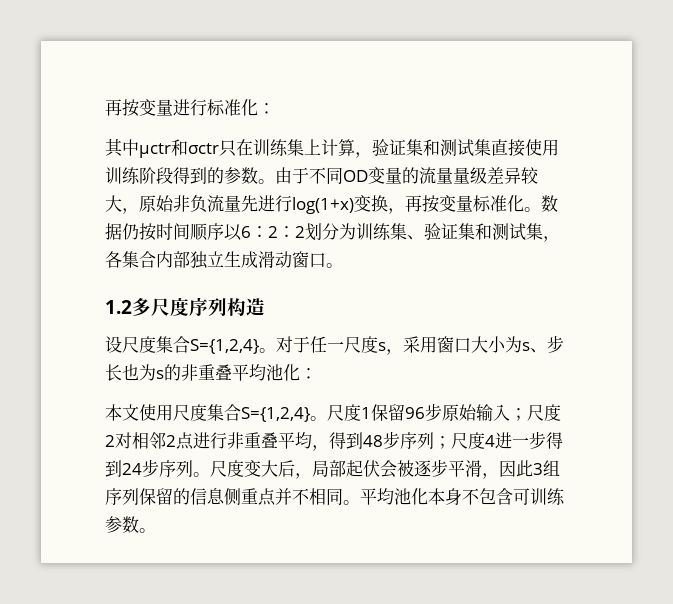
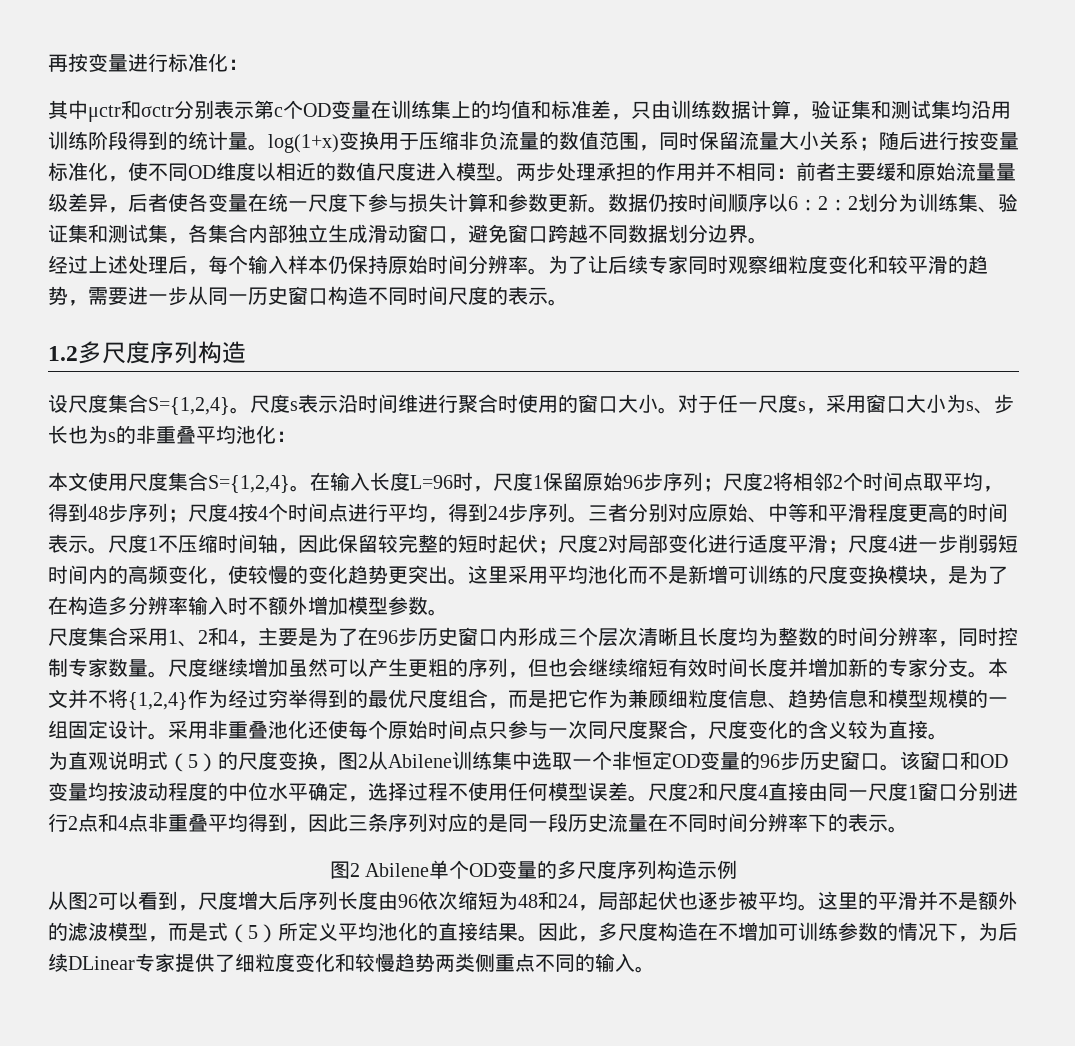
[219,139,321,157] 只在训练集上 -> [174,100,751,120] 分别表示第c个OD变量在训练集上的均值和标准差，只由训练数据
[491,139,542,157] 直接使 -> [951,100,991,119] 均沿
[224,167,539,184] [105,195,524,214] 参数。由于不同OD变量的流量量级差异较大，原始非负流量先进行log(1+x)变换，再按变量标准化 -> [188,131,1019,153] [48,162,1016,182] [48,193,588,213] 统计量。log(1+x)变换用于压缩非负流量的数值范围，同时保留流量大小关系；随后进行按变量标准化，使不同OD维度以相近的数值尺度进入模型。两步处理承担的作用并不相同：前者主要缓和原始流量量级差异，后者使各变量在统一尺度下参与损失计算和参数更新
(326, 260) none -> [448,224,768,244] [48,255,988,275] [48,286,548,306] ，避免窗口跨越不同数据划分边界。 // 经过上述处理后，每个输入样本仍保持原始时间分辨率。为了让后续专家同时观察细粒度变化和较平滑的趋势，需要进一步从同一历史窗口构造不同时间尺度的表示
(276, 350) none -> [250,394,678,414] 尺度s表示沿时间维进行聚合时使用的窗口大小。
[327,403,561,421] [105,432,132,449] 尺度1保留96步原始输入；尺度2对 -> [310,472,793,492] 在输入长度L=96时，尺度1保留原始96步序列；尺度2将
[176,432,278,450] 点进行非重叠 -> [843,472,943,491] 个时间点取
[495,431,563,449] [105,459,560,479] [105,488,565,506] [105,516,139,533] 进一步得到24步序列。尺度变大后，局部起伏会被逐步平滑，因此3组序列保留的信息侧重点并不相同。平均池化本身不包含可训练参数 -> [238,503,1008,523] [48,534,1018,554] [48,565,1008,585] [48,596,448,616] [48,627,1018,647] [48,658,1008,678] [48,689,1008,710] [48,720,948,740] [48,751,1008,772] [48,782,1018,802] [48,813,908,833] [329,860,738,879] [48,891,1018,911] [48,922,1018,943] [48,953,635,972] 按4个时间点进行平均，得到24步序列。三者分别对应原始、中等和平滑程度更高的时间表示。尺度1不压缩时间轴，因此保留较完整的短时起伏；尺度2对局部变化进行适度平滑；尺度4进一步削弱短时间内的高频变化，使较慢的变化趋势更突出。这里采用平均池化而不是新增可训练的尺度变换模块，是为了在构造多分辨率输入时不额外增加模型参数。 // 尺度集合采用1、2和4，主要是为了在96步历史窗口内形成三个层次清晰且长度均为整数的时间分辨率，同时控制专家数量。尺度继续增加虽然可以产生更粗的序列，但也会继续缩短有效时间长度并增加新的专家分支。本文并不将{1,2,4}作为经过穷举得到的最优尺度组合，而是把它作为兼顾细粒度信息、趋势信息和模型规模的一组固定设计。采用非重叠池化还使每个原始时间点只参与一次同尺度聚合，尺度变化的含义较为直接。 // 为直观说明式（5）的尺度变换，图2从Abilene训练集中选取一个非恒定OD变量的96步历史窗口。该窗口和OD变量均按波动程度的中位水平确定，选择过程不使用任何模型误差。尺度2和尺度4直接由同一尺度1窗口分别进行2点和4点非重叠平均得到，因此三条序列对应的是同一段历史流量在不同时间分辨率下的表示。 // 图2 Abilene单个OD变量的多尺度序列构造示例 // 从图2可以看到，尺度增大后序列长度由96依次缩短为48和24，局部起伏也逐步被平均。这里的平滑并不是额外的滤波模型，而是式（5）所定义平均池化的直接结果。因此，多尺度构造在不增加可训练参数的情况下，为后续DLinear专家提供了细粒度变化和较慢趋势两类侧重点不同的输入

